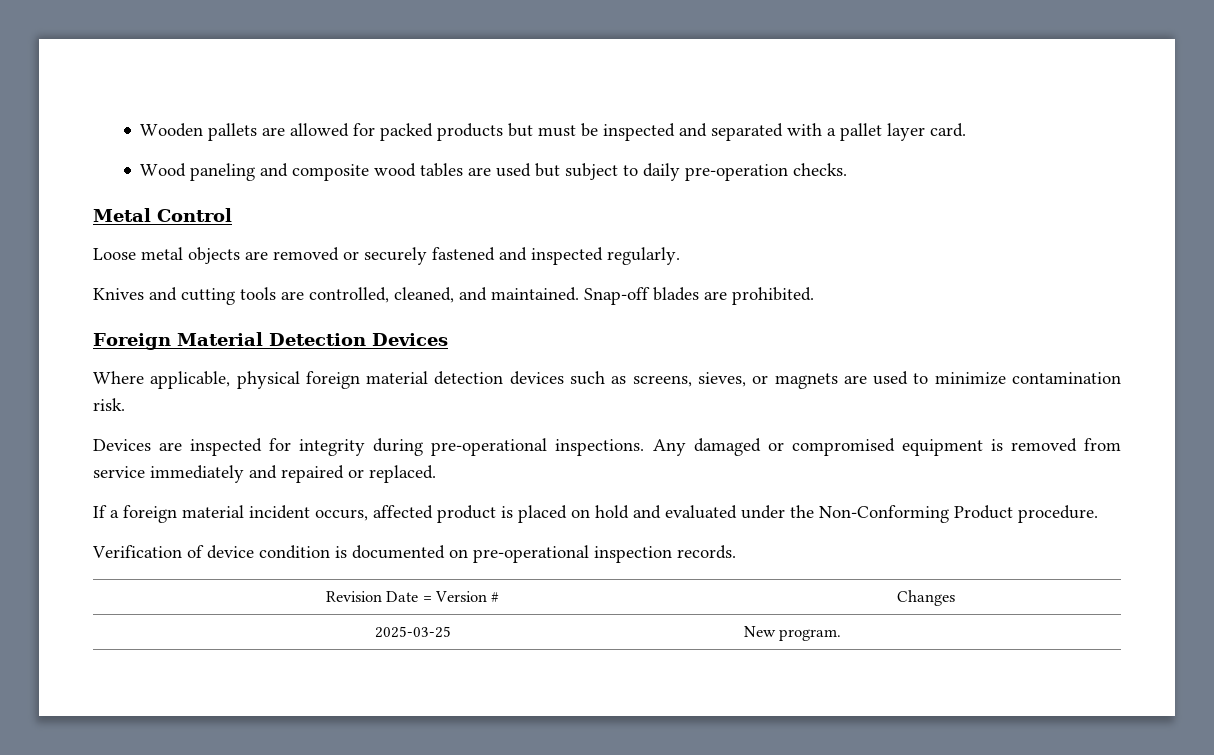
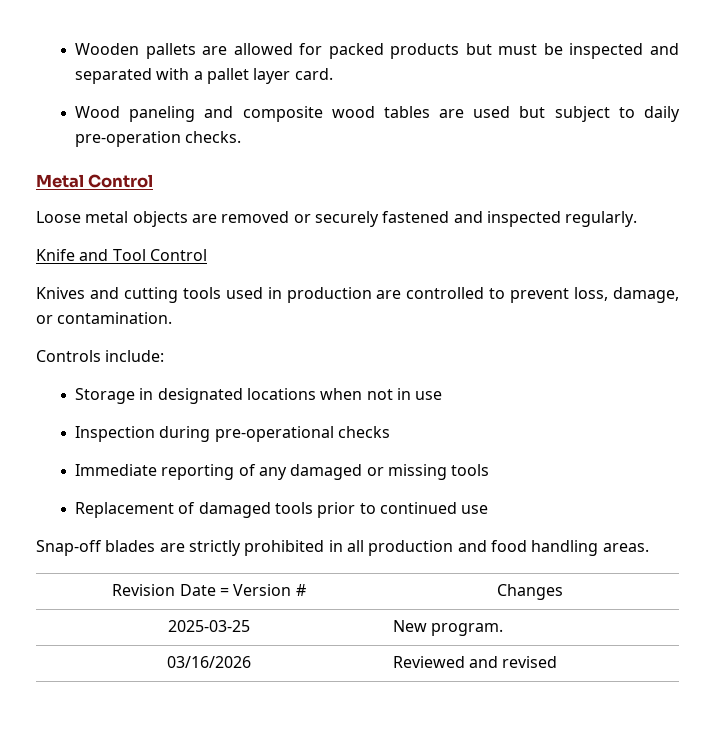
(680, 256) none -> [36,249,207,261] // Knife and Tool Control
[281,287,814,305] [93,332,448,350] [93,371,1121,389] [93,398,125,411] [93,438,1122,456] [93,465,436,483] [93,505,1098,523] [92,545,736,563] are controlled, cleaned, and maintained. Snap-off blades are prohibited. // Foreign Material Detection Devices // Where applicable, physical foreign material detection devices such as screens, sieves, or magnets are used to minimize contamination risk. // Devices are inspected for integrity during pre-operational inspections. Any damaged or compromised equipment is removed from service immediately and repaired or replaced. // If a foreign material incident occurs, affected product is placed on hold and evaluated under the Non-Conforming Product procedure. // Verification of device condition is documented on pre-operational inspection records. -> [225,287,679,303] [36,312,173,324] [36,350,165,362] [75,388,443,404] [75,426,391,442] [75,464,490,480] [75,502,489,518] [36,540,649,556] used in production are controlled to prevent loss, damage, or contamination. // Controls include: // Storage in designated locations when not in use // Inspection during pre-operational checks // Immediate reporting of any damaged or missing tools // Replacement of damaged tools prior to continued use // Snap-off blades are strictly prohibited in all production and food handling areas.
(842, 635) none -> [167,656,251,668] [392,656,558,668] // 03/16/2026 | Reviewed and revised

